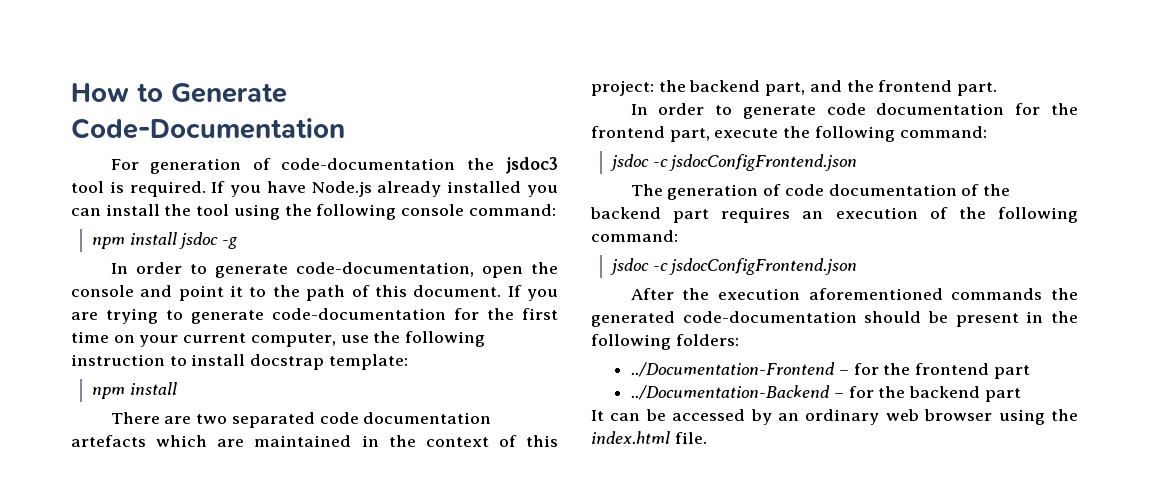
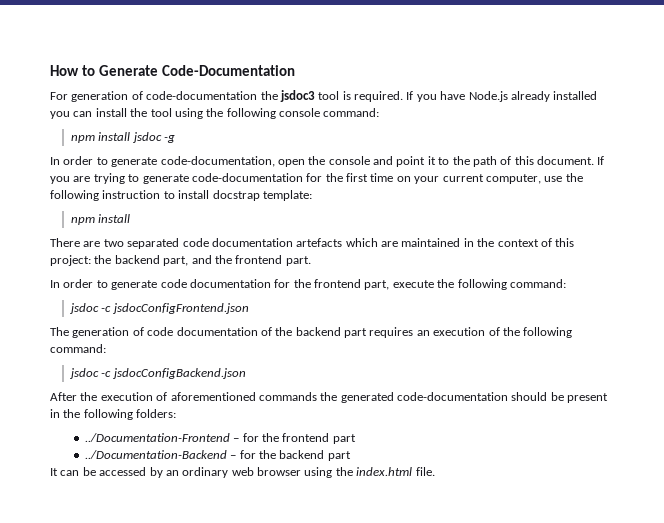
[669,258,858,275] jsdocConfigFrontend.json -> [112,368,246,379] jsdocConfigBackend.json
(801, 294) none -> [156,392,168,401] of

